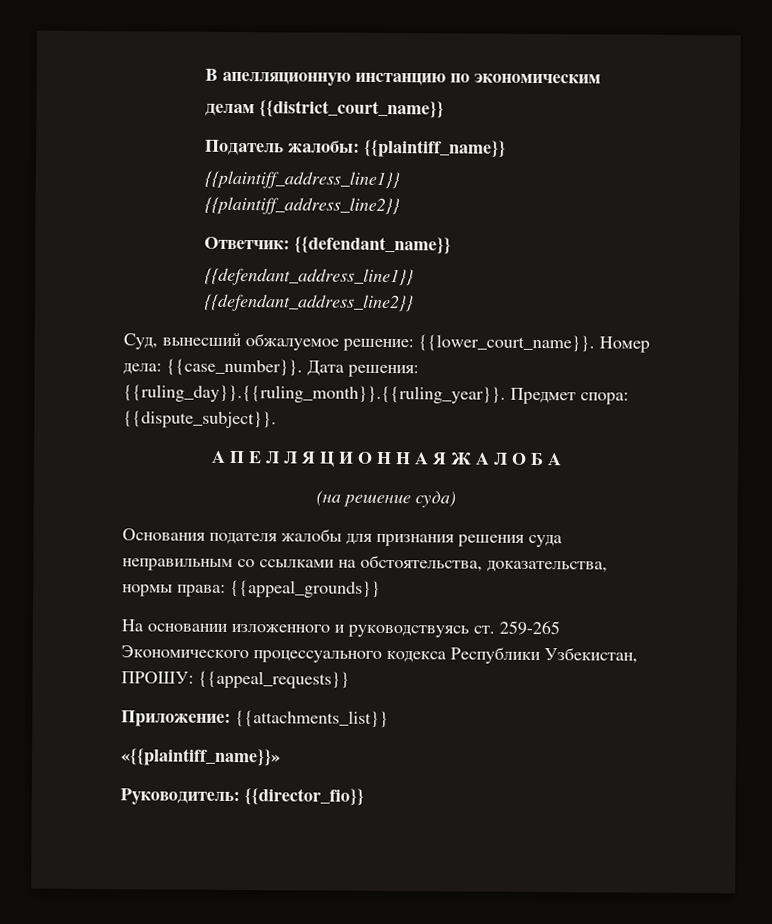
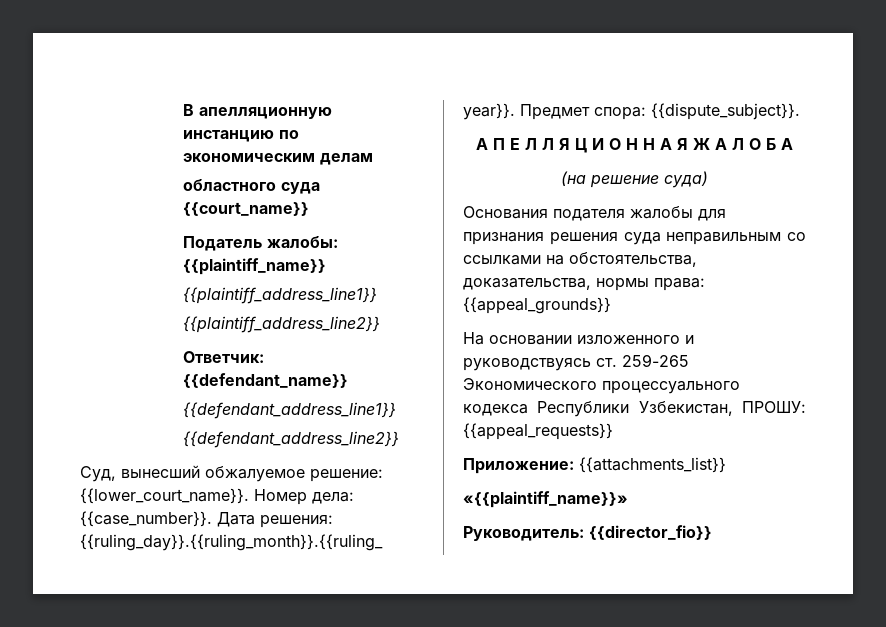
[204,100,444,119] // делам {{district_court_name}} -> [319,153,373,165] [182,179,320,194] [182,202,309,216] делам // областного суда {{court_name}}

